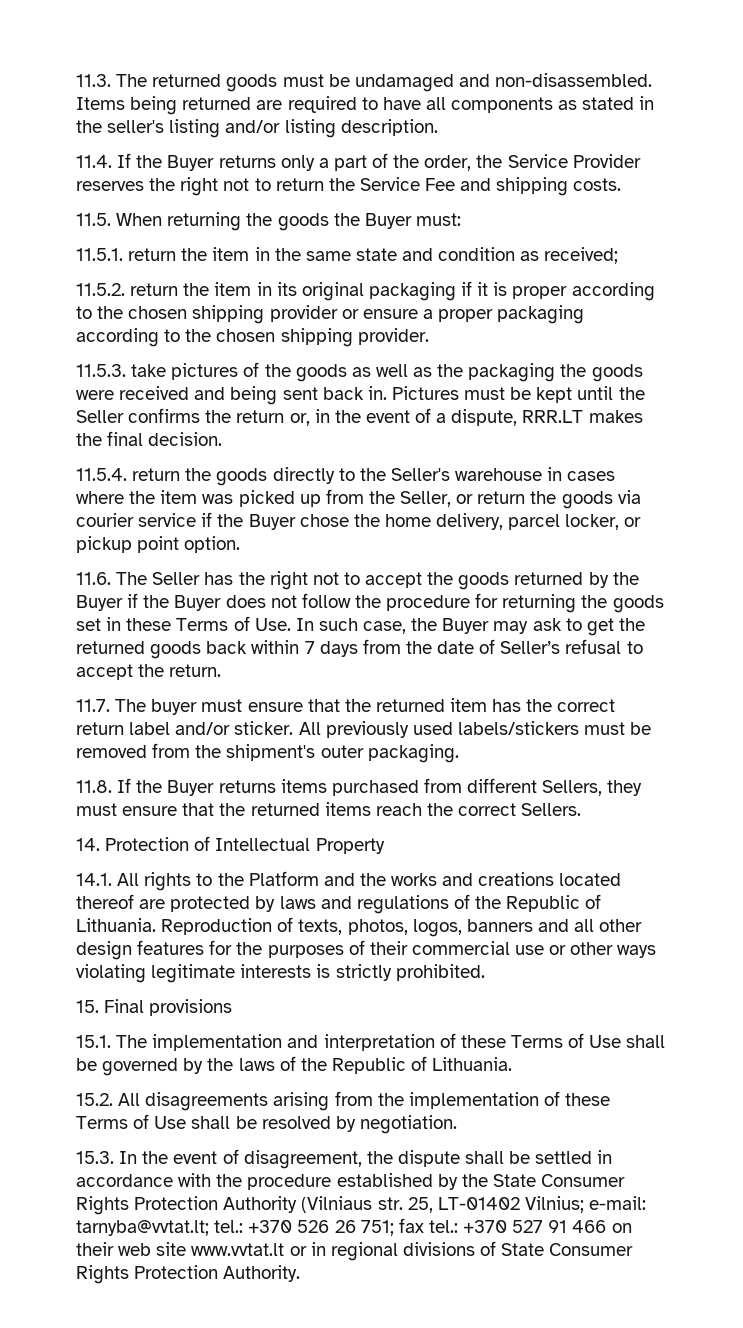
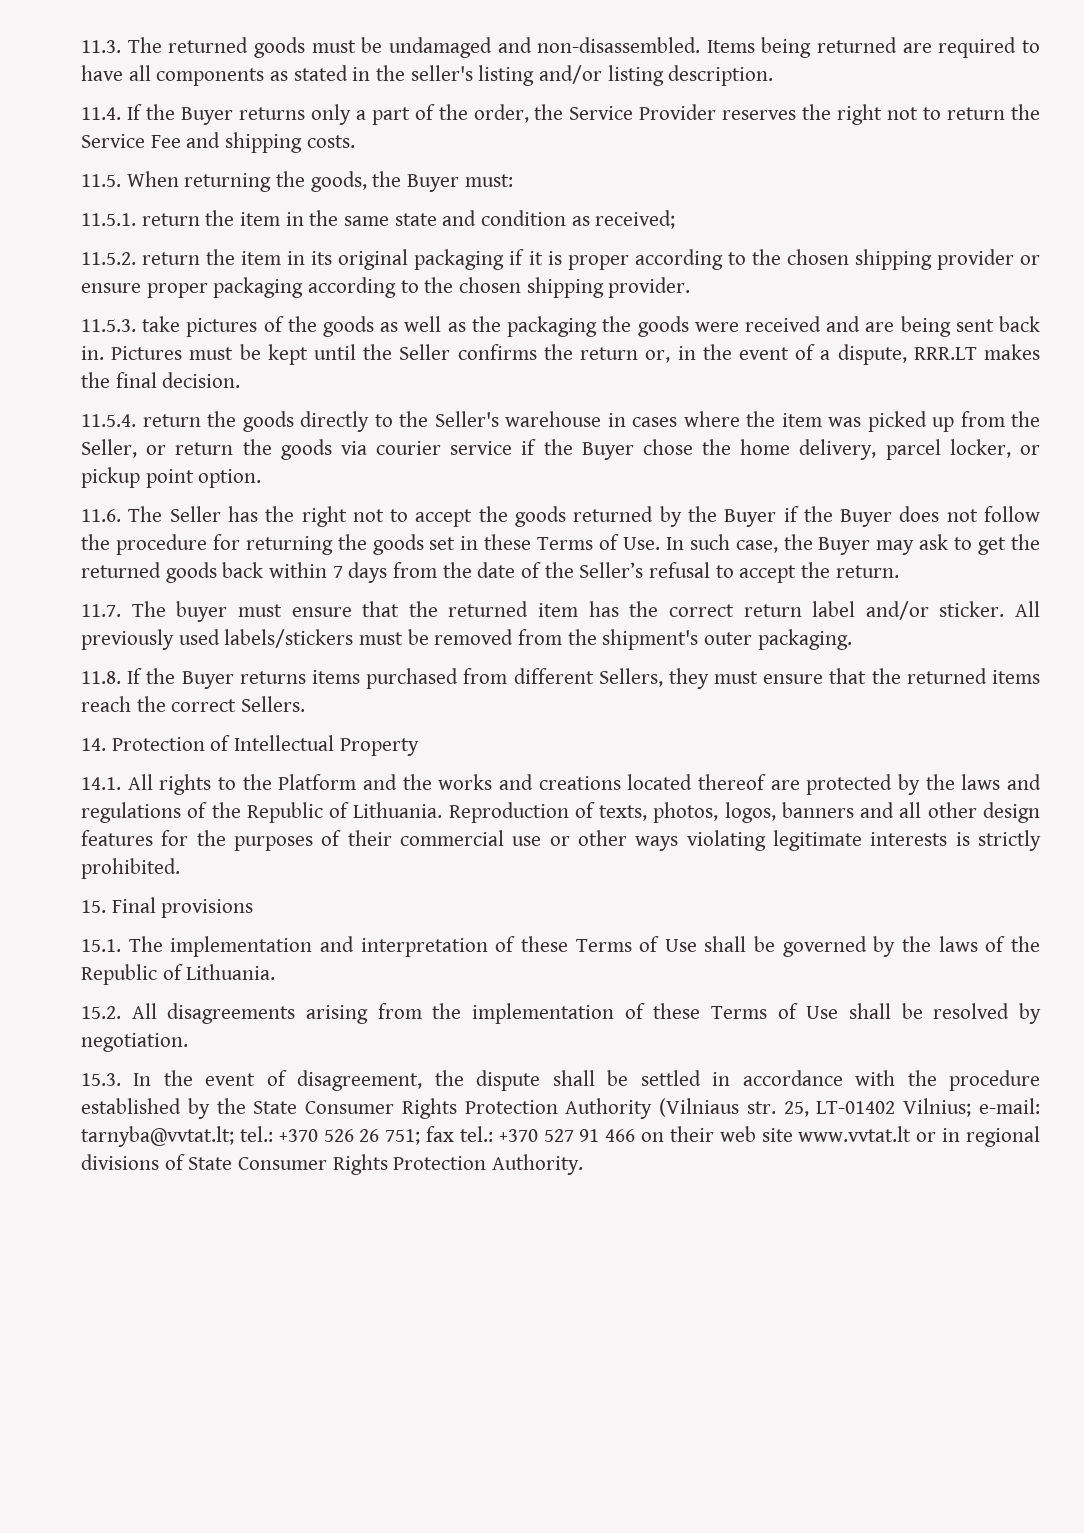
[277,213,329,231] goods -> [310,171,367,192] goods,
[422,309,433,319] a -> (141, 288) none
(226, 393) none -> [865,322,895,332] are
(496, 646) none -> [544,562,574,578] the
(276, 904) none -> [925,774,955,790] the

